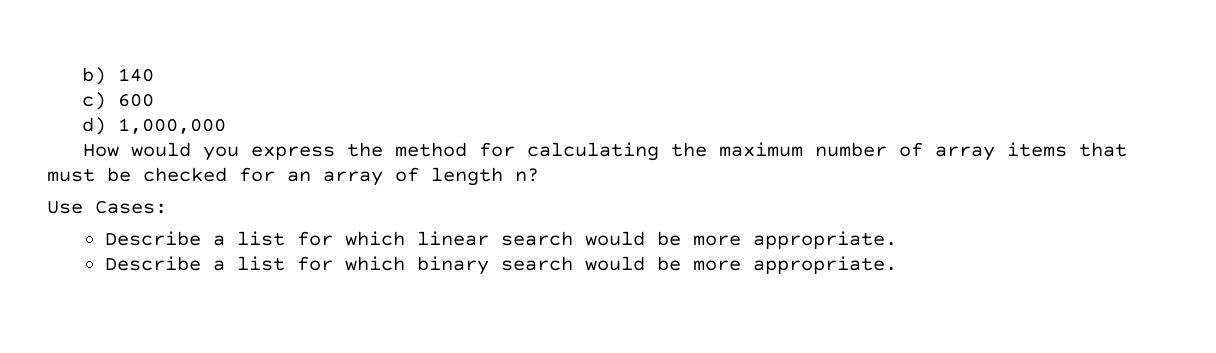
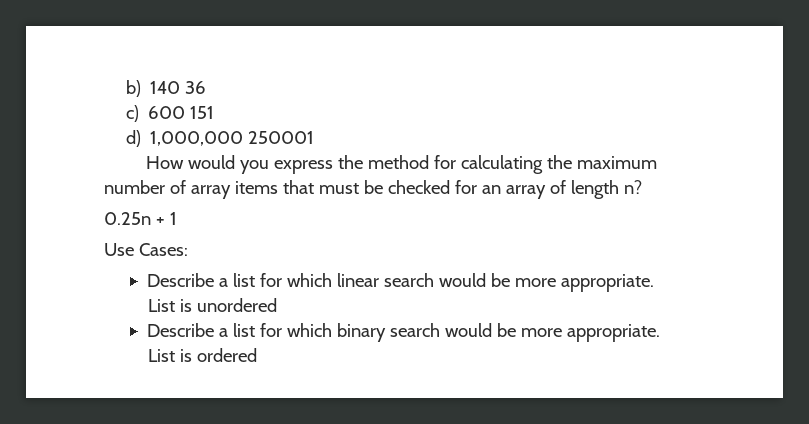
(154, 75) none -> [185,81,207,94] 36
(154, 100) none -> [190,106,215,119] 151
(226, 126) none -> [248,131,315,144] 250001
(539, 175) none -> [104,212,177,225] // 0.25n + 1
(897, 240) none -> [148,298,278,312] // List is unordered
(897, 265) none -> [148,348,258,362] // List is ordered

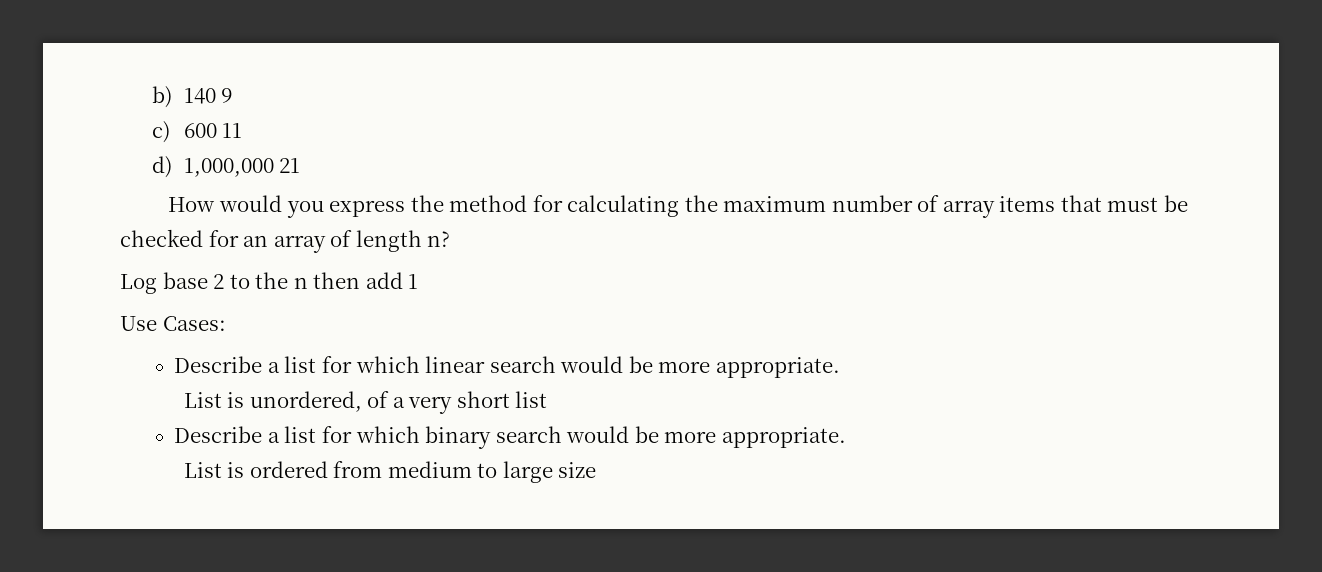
[185,81,207,94] 36 -> [221,88,234,103] 9
[190,106,215,119] 151 -> [222,123,243,138] 11
[248,131,315,144] 250001 -> [279,158,301,173] 21
[104,212,165,225] 0.25n + -> [120,272,403,294] Log base 2 to the n then add
[197,298,278,312] unordered -> [249,391,548,414] unordered, of a very short list
(258, 355) none -> [333,461,597,483] from medium to large size

